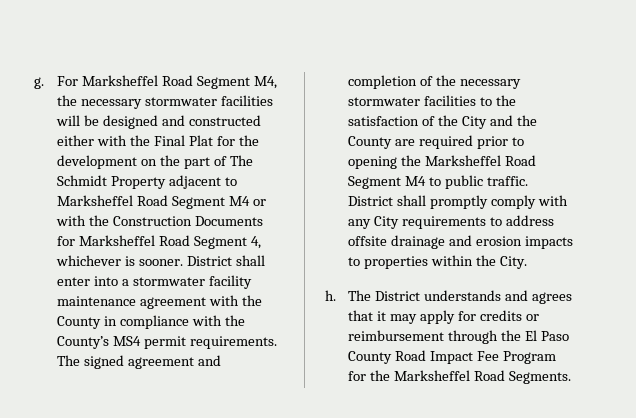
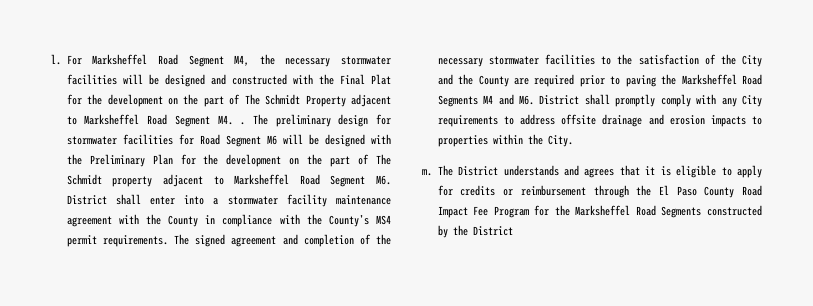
[34,77,44,89] g. -> [51,54,61,65] l.
[57,135,95,146] either -> (287, 79) none
[229,196,266,206] [56,215,264,226] [57,235,261,249] [56,255,184,266] M4 or with the Construction Documents for Marksheffel Road Segment 4, whichever is sooner. -> [217,114,392,127] [66,134,391,147] [66,154,392,167] [66,174,391,187] M4. . The preliminary design for stormwater facilities for Road Segment M6 will be designed with the Preliminary Plan for the development on the part of The Schmidt property adjacent to Marksheffel Road Segment M6.
[348,155,537,169] [348,175,528,189] opening the Marksheffel Road Segment M4 to public traffic. -> [625,74,762,87] [437,94,535,107] paving the Marksheffel Road Segments M4 and M6.
[325,290,336,301] h. -> [422,169,432,176] m.
[390,314,418,324] may -> [660,165,732,178] is eligible to
[508,371,571,384] Segments. -> [661,205,762,218] [437,225,513,238] Segments constructed by the District

